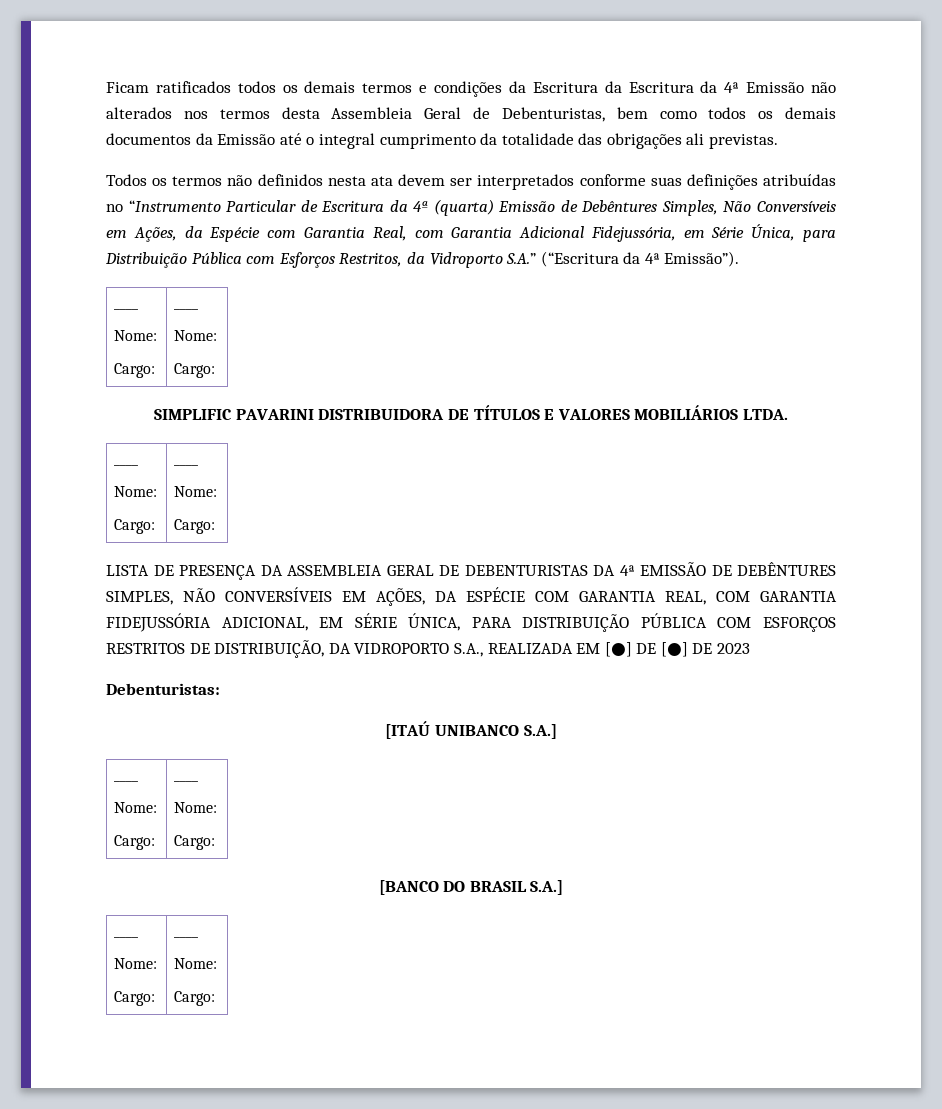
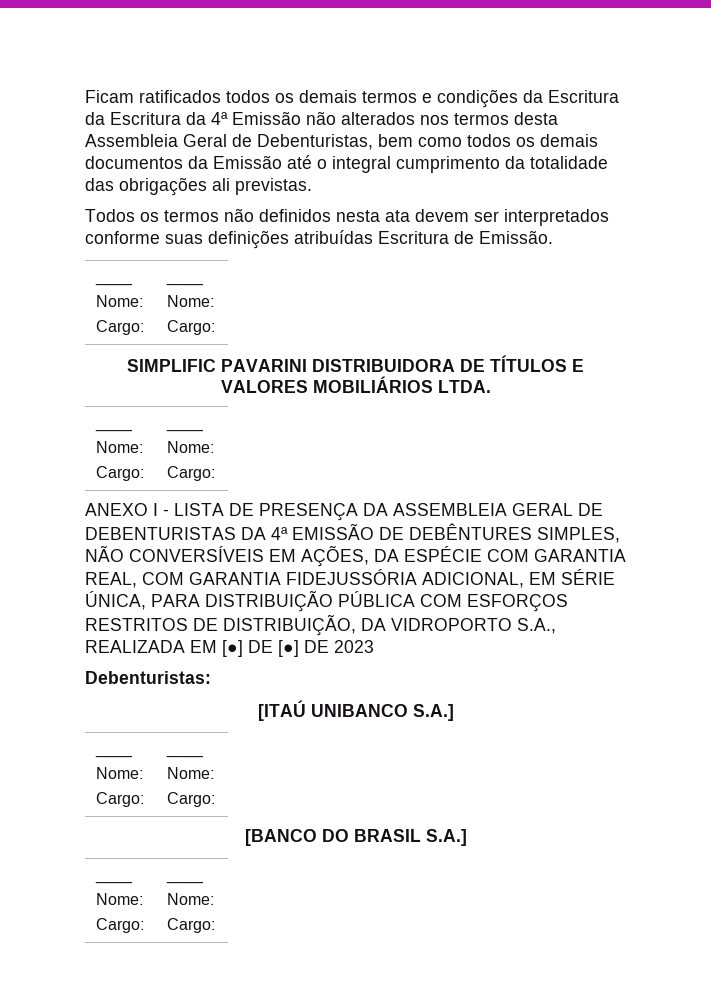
[106,199,837,216] [106,224,837,242] [105,251,740,268] no “Instrumento Particular de Escritura da 4ª (quarta) Emissão de Debêntures Simples, Não Conversíveis em Ações, da Espécie com Garantia Real, com Garantia Adicional Fidejussória, em Série Única, para Distribuição Pública com Esforços Restritos, da Vidroporto S.A.” (“Escritura da 4ª Emissão”). -> [378,230,553,244] Escritura de Emissão.
(216, 526) none -> [85,503,169,516] ANEXO I -

